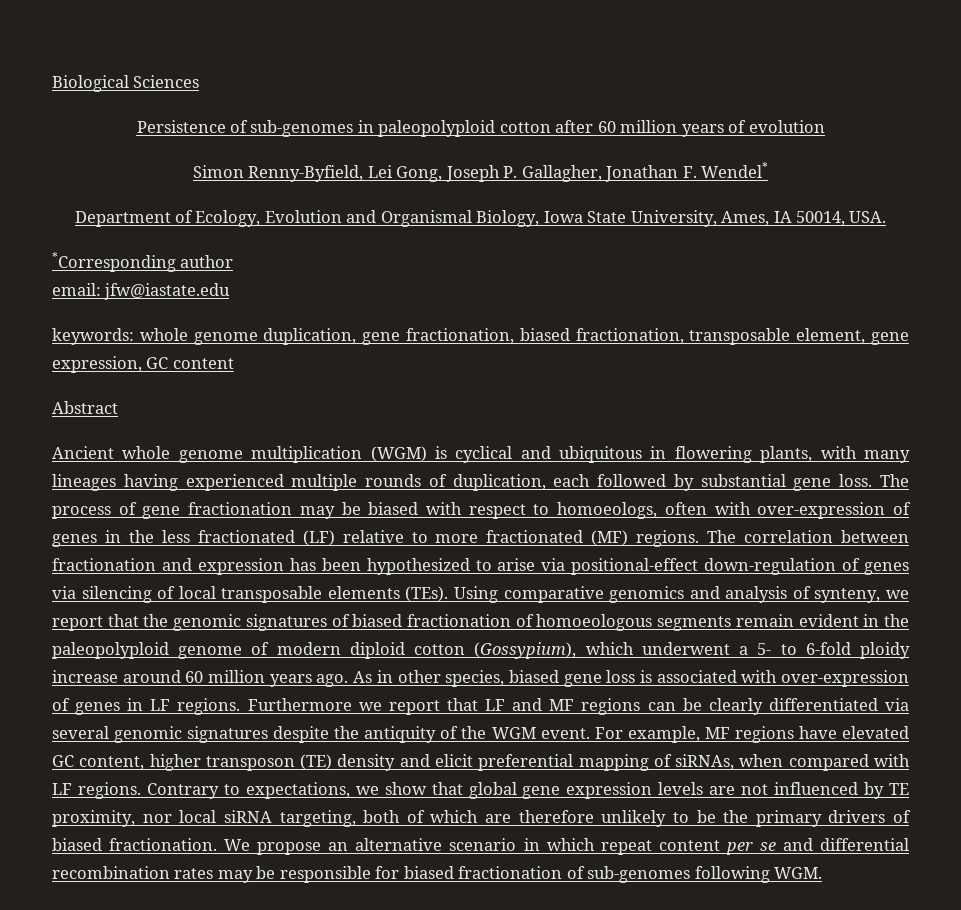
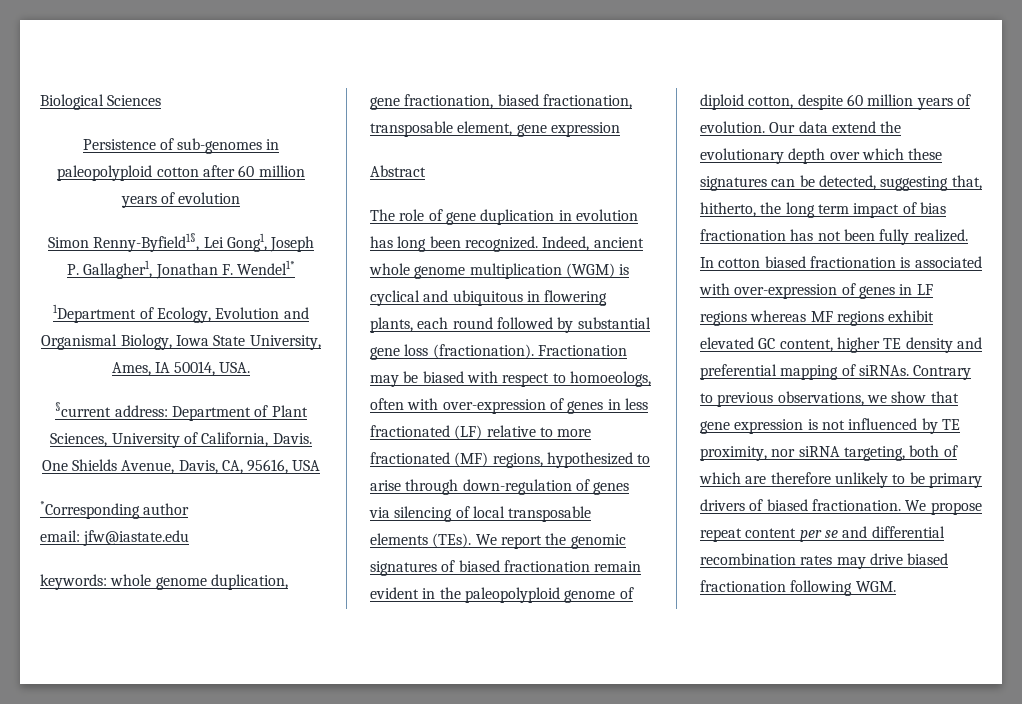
[248,165,443,182] Renny-Byfield, Lei Gong, -> [93,233,267,252] Renny-Byfield1§, Lei Gong1,
[521,165,602,182] Gallagher, -> [83,260,153,279] Gallagher1,
[701,162,769,178] [74,211,171,227] Wendel* // Department -> [237,260,296,275] [53,304,137,323] Wendel1* // 1Department
(887, 217) none -> [55,402,308,421] [50,432,312,448] [41,459,321,474] // §current address: Department of Plant Sciences, University of California, Davis. One Shields Avenue, Davis, CA, 95616, USA
[52,356,234,373] [52,401,118,414] [52,446,114,459] expression, GC content // Abstract // Ancient -> [550,122,620,137] [370,165,426,177] [370,209,638,225] [370,236,644,252] expression // Abstract // The role of gene duplication in evolution has long been recognized. Indeed, ancient
[820,446,910,463] [52,474,909,491] [52,502,293,519] with many lineages having experienced multiple rounds of duplication, each followed by substantial gene loss. The process of gene fractionation -> [417,317,651,333] [370,344,627,360] each round followed by substantial gene loss (fractionation). Fractionation
[128,530,154,543] the -> (621, 404) none
[636,530,910,547] [52,558,361,575] regions. The correlation between fractionation and expression has been -> [492,453,543,468] regions,
[541,558,699,575] via positional-effect -> [405,479,459,495] through
[454,586,909,603] [52,614,139,631] Using comparative genomics and analysis of synteny, we report that -> [475,534,542,549] We report
[515,614,732,631] of homoeologous segments -> (590, 566) none
[276,642,911,659] [52,670,636,687] modern diploid cotton (Gossypium), which underwent a 5- to 6-fold ploidy increase around 60 million years ago. As in other species, biased gene loss -> [700,94,971,110] [700,121,902,133] [700,148,943,164] [700,175,982,191] [700,202,946,218] [700,229,968,245] [700,256,896,268] diploid cotton, despite 60 million years of evolution. Our data extend the evolutionary depth over which these signatures can be detected, suggesting that, hitherto, the long term impact of bias fractionation has not been fully realized. In cotton biased fractionation
[177,698,910,715] [52,726,837,743] regions. Furthermore we report that LF and MF regions can be clearly differentiated via several genomic signatures despite the antiquity of the WGM event. For example, MF regions have -> [700,310,935,326] regions whereas MF regions exhibit
[205,754,333,771] transposon (TE) -> [883,338,902,349] TE
[434,754,473,767] elicit -> (982, 343) none
[675,754,911,771] [52,782,350,799] siRNAs, when compared with LF regions. Contrary to expectations, -> [858,365,972,380] [700,391,864,407] siRNAs. Contrary to previous observations,
[468,782,736,799] global gene expression levels are -> [700,419,818,434] gene expression is
[179,810,217,823] local -> (796, 453) none
[723,810,749,823] the -> (925, 478) none
[328,838,595,851] an alternative scenario in which -> (982, 508) none
[256,866,691,883] be responsible for biased fractionation of sub-genomes -> [869,553,949,565] [700,580,786,592] drive biased fractionation

